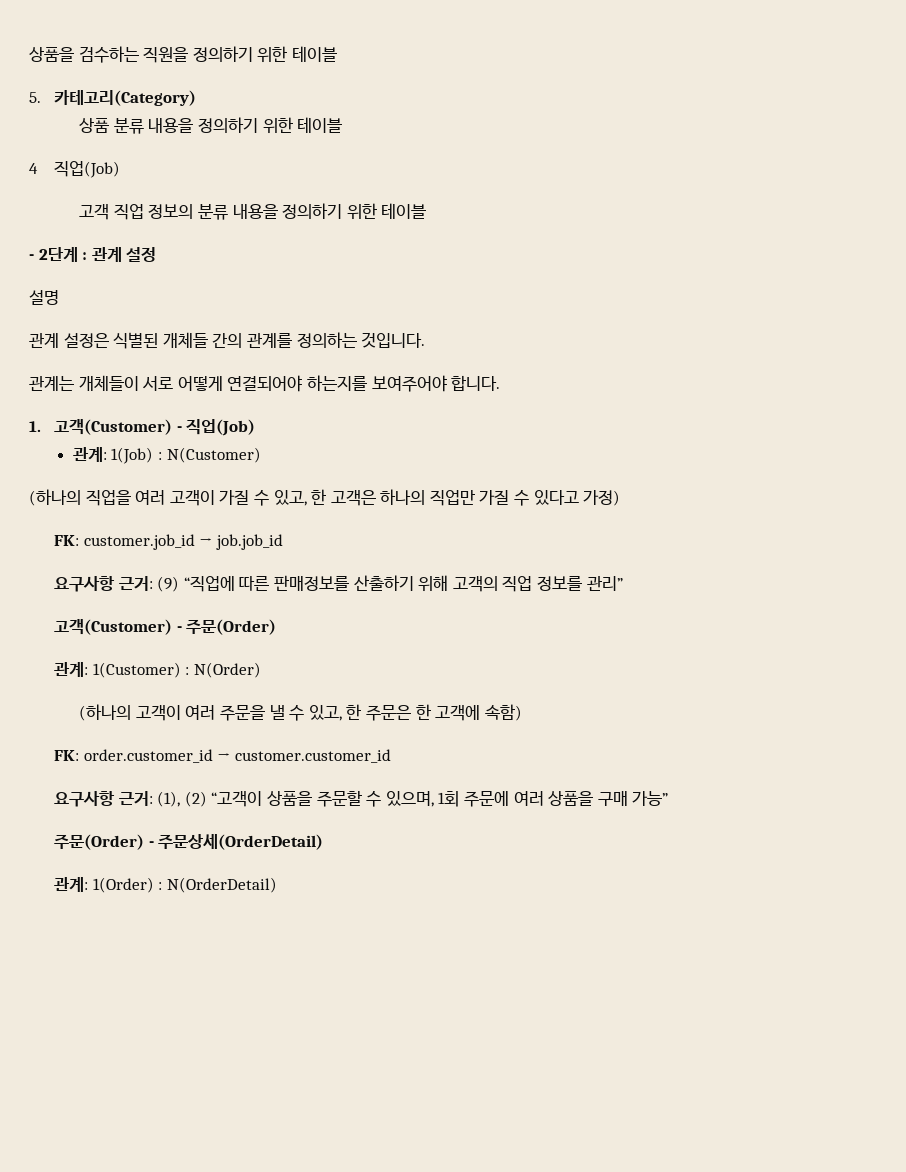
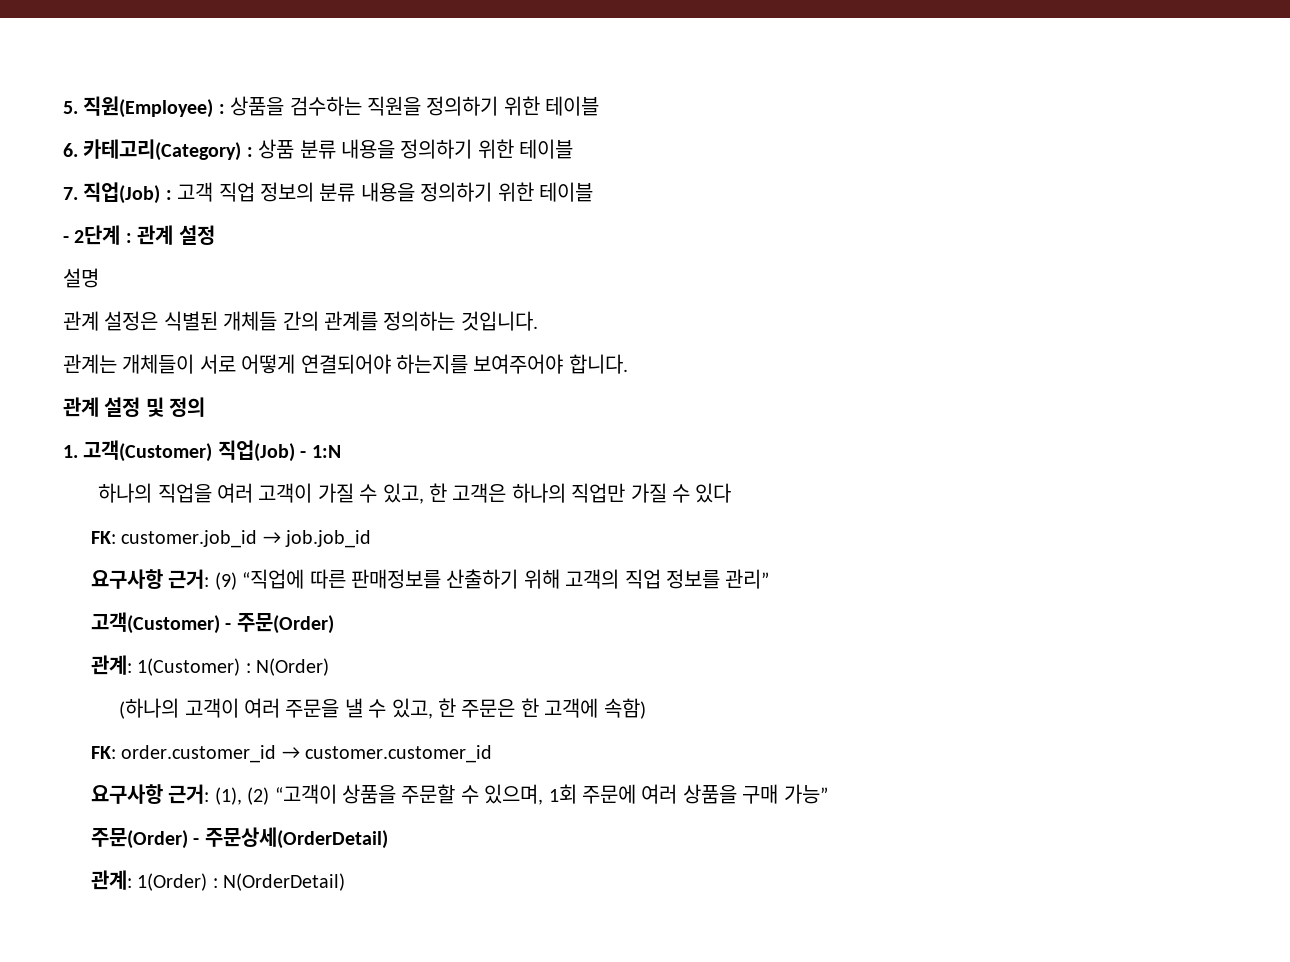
(29, 54) none -> [63,96,225,118] 5. 직원(Employee) :
[29,92,41,103] 5. -> [63,143,78,157] 6.
(197, 98) // -> [246,147,253,157] :
[29,161,121,178] 4 직업(Job) // -> [63,182,172,204] 7. 직업(Job) :
[29,419,256,436] [72,447,261,464] [29,489,81,506] 1. 고객(Customer) - 직업(Job) // 관계: 1(Job) : N(Customer) // (하나의 -> [63,397,206,417] [63,440,341,462] [98,483,153,503] 관계 설정 및 정의 // 1. 고객(Customer) 직업(Job) - 1:N // 하나의
[533,490,621,506] 있다고 가정) -> [695,483,732,503] 있다

